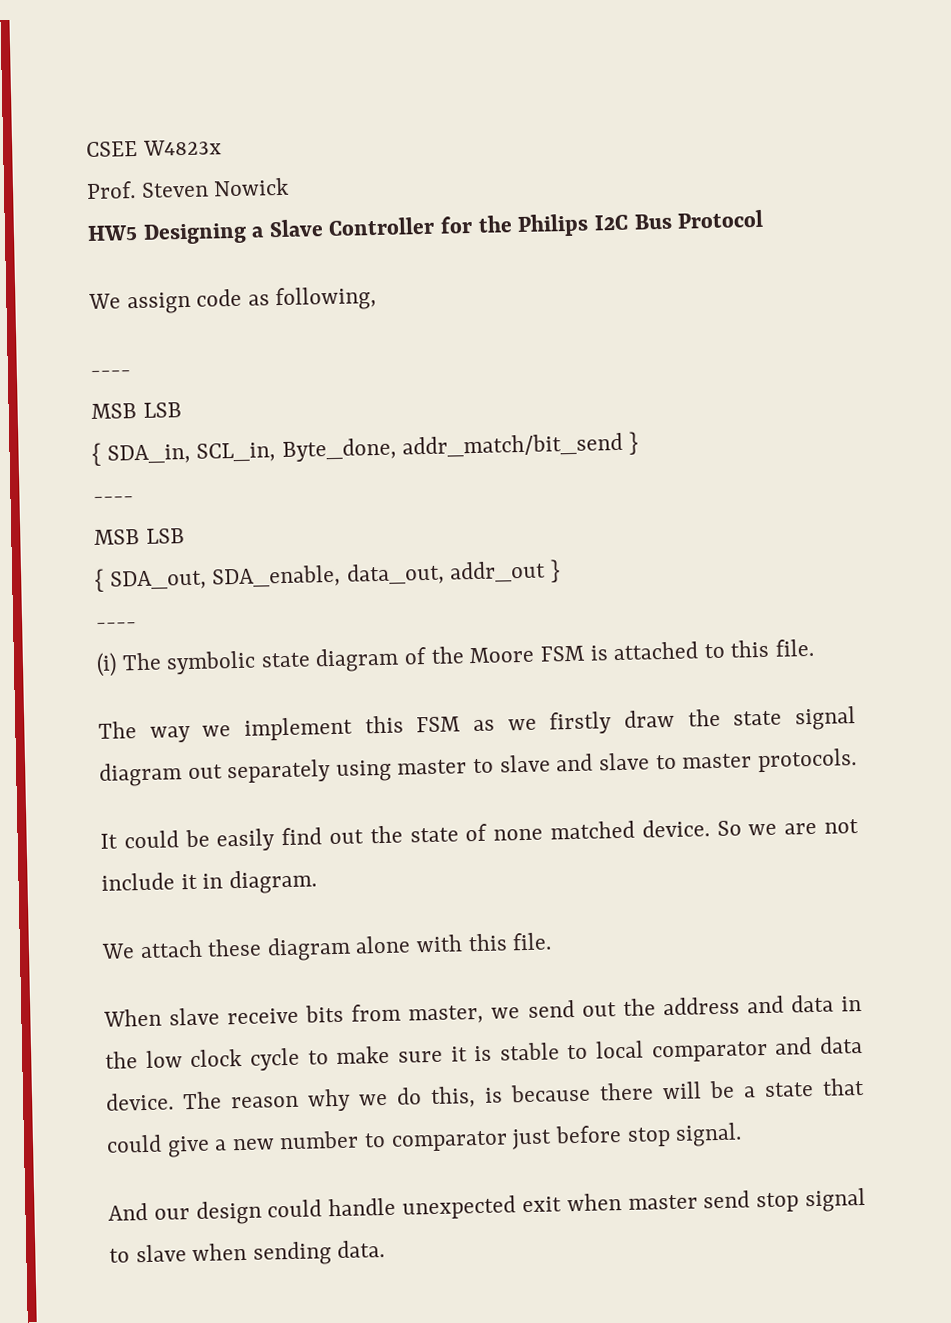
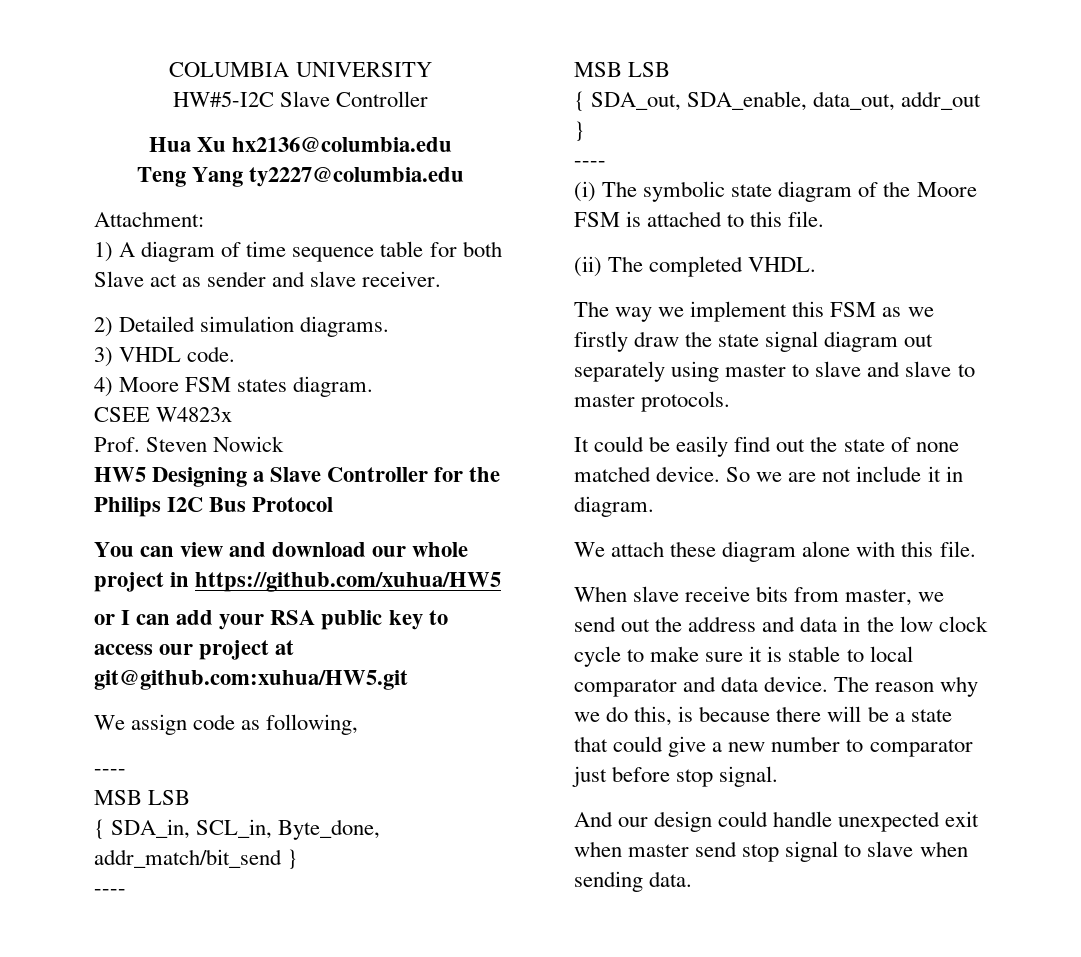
(86, 149) none -> [169,62,432,77] [172,91,429,107] [148,137,453,152] [136,167,465,187] [94,211,204,227] [94,241,502,262] [94,271,442,287] [94,316,390,337] [94,346,236,367] [94,376,374,397] COLUMBIA UNIVERSITY // HW#5-I2C Slave Controller // Hua Xu hx2136@columbia.edu // Teng Yang ty2227@columbia.edu // Attachment: // 1) A diagram of time sequence table for both Slave act as sender and slave receiver. // 2) Detailed simulation diagrams. // 3) VHDL code. // 4) Moore FSM states diagram. //
(764, 219) none -> [94,542,469,557] [94,572,502,592] [94,610,448,630] [94,640,295,660] [94,670,408,690] // You can view and download our whole project in https://github.com/xuhua/HW5 // or I can add your RSA public key to access our project at git@github.com:xuhua/HW5.git
(814, 647) none -> [574,256,817,277] // (ii) The completed VHDL.

